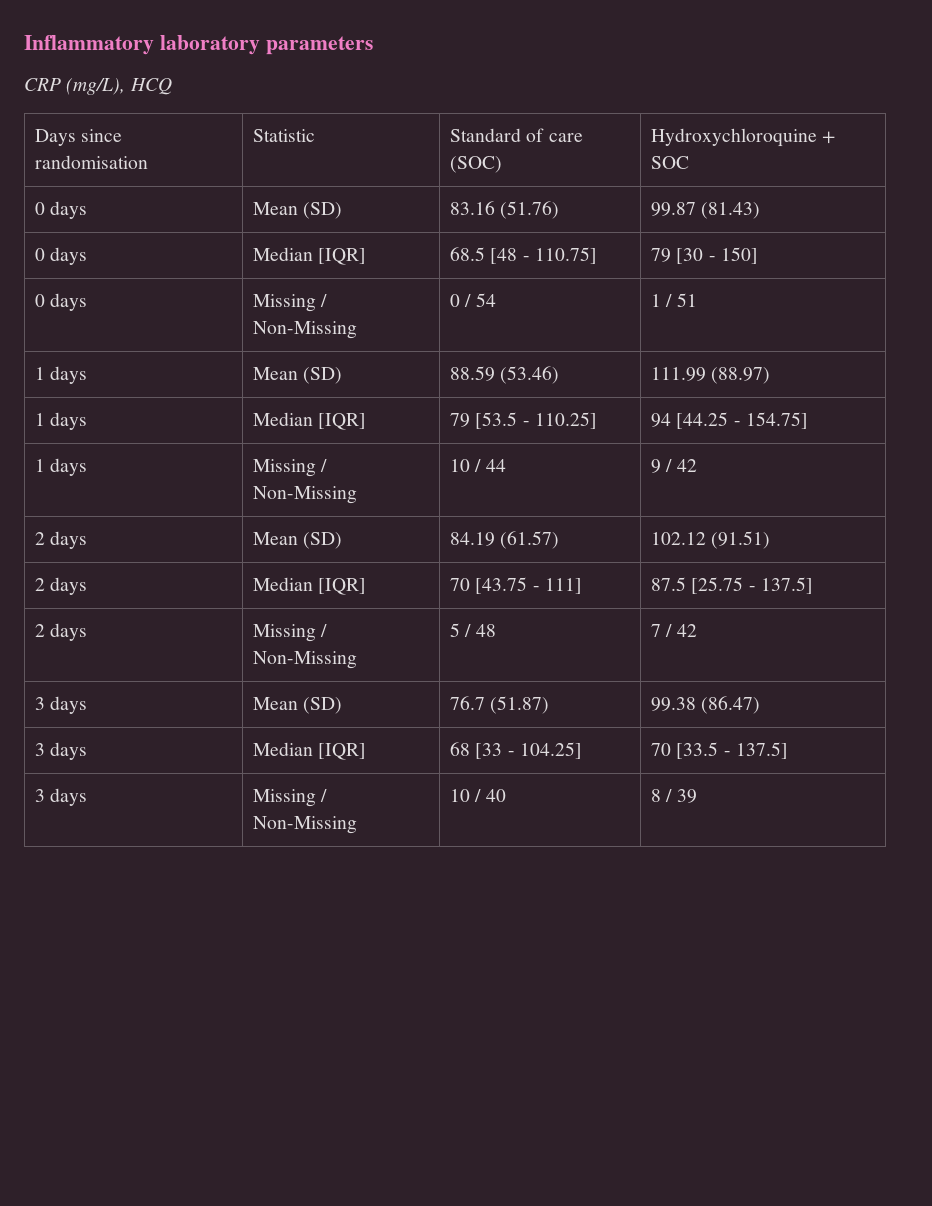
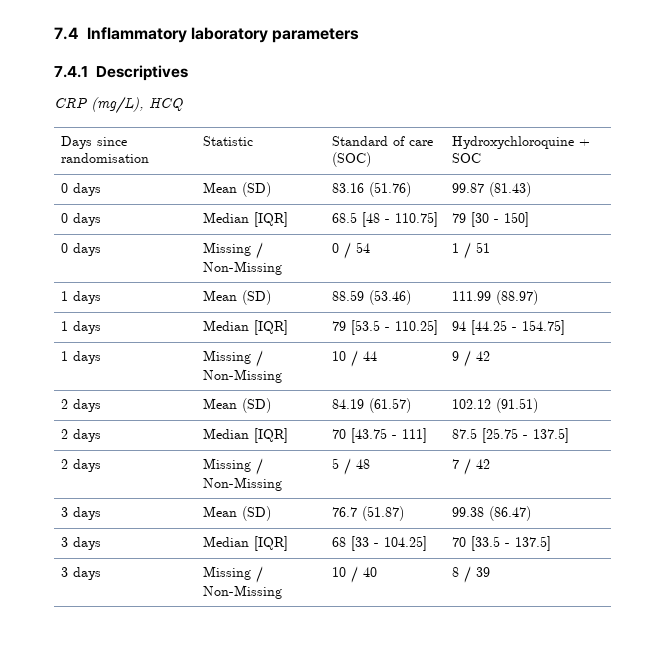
(24, 45) none -> [54,27,79,40] 7.4
(373, 45) none -> [54,65,188,81] // 7.4.1 Descriptives

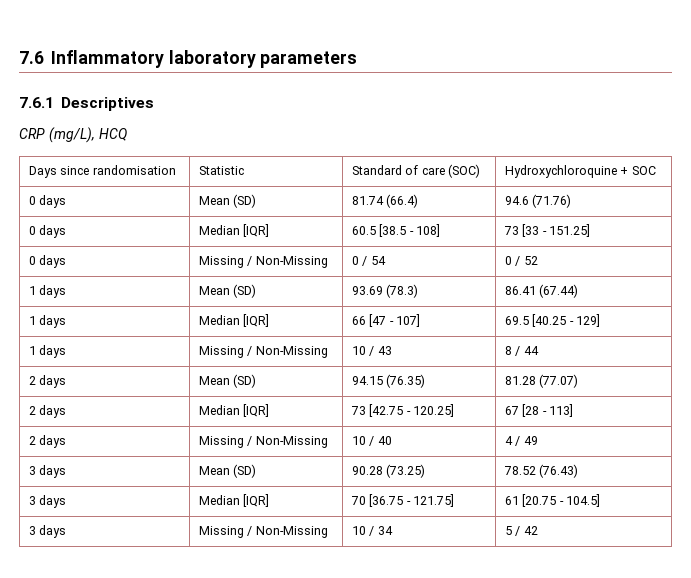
[54,27,79,40] 7.4 -> [19,51,44,64] 7.6
[54,66,88,78] 7.4.1 -> [19,97,54,108] 7.6.1
[331,182,411,197] [451,182,531,197] 83.16 (51.76) | 99.87 (81.43) -> [351,194,419,208] [504,194,572,208] 81.74 (66.4) | 94.6 (71.76)
[331,212,438,227] [451,212,529,227] 68.5 [48 - 110.75] | 79 [30 - 150] -> [351,224,440,237] [503,224,590,237] 60.5 [38.5 - 108] | 73 [33 - 151.25]
[451,242,490,259] 1 / 51 -> [504,256,538,266] 0 / 52
[331,290,411,305] [451,290,538,305] 88.59 (53.46) | 111.99 (88.97) -> [351,284,419,298] [504,284,579,298] 93.69 (78.3) | 86.41 (67.44)
[331,320,438,335] [451,320,565,335] 79 [53.5 - 110.25] | 94 [44.25 - 154.75] -> [351,314,420,327] [504,314,600,327] 66 [47 - 107] | 69.5 [40.25 - 129]
[362,351,377,361] [451,350,490,367] 44 | 9 / 42 -> [377,346,392,355] [504,346,539,356] 43 | 8 / 44
[331,398,411,413] [451,398,538,413] 84.19 (61.57) | 102.12 (91.51) -> [351,374,426,388] [504,374,579,388] 94.15 (76.35) | 81.28 (77.07)
[331,428,427,443] [451,428,569,443] 70 [43.75 - 111] | 87.5 [25.75 - 137.5] -> [350,404,454,417] [504,404,573,417] 73 [42.75 - 120.25] | 67 [28 - 113]
[331,458,370,475] [451,458,490,475] 5 / 48 | 7 / 42 -> [351,436,392,446] [504,436,538,446] 10 / 40 | 4 / 49
[331,506,404,521] [451,506,531,521] 76.7 (51.87) | 99.38 (86.47) -> [351,464,426,478] [503,464,579,478] 90.28 (73.25) | 78.52 (76.43)
[331,536,427,551] [451,536,551,551] 68 [33 - 104.25] | 70 [33.5 - 137.5] -> [350,494,454,507] [504,494,600,507] 70 [36.75 - 121.75] | 61 [20.75 - 104.5]
[362,567,377,577] [451,566,490,583] 40 | 8 / 39 -> [377,526,393,535] [504,526,538,536] 34 | 5 / 42

